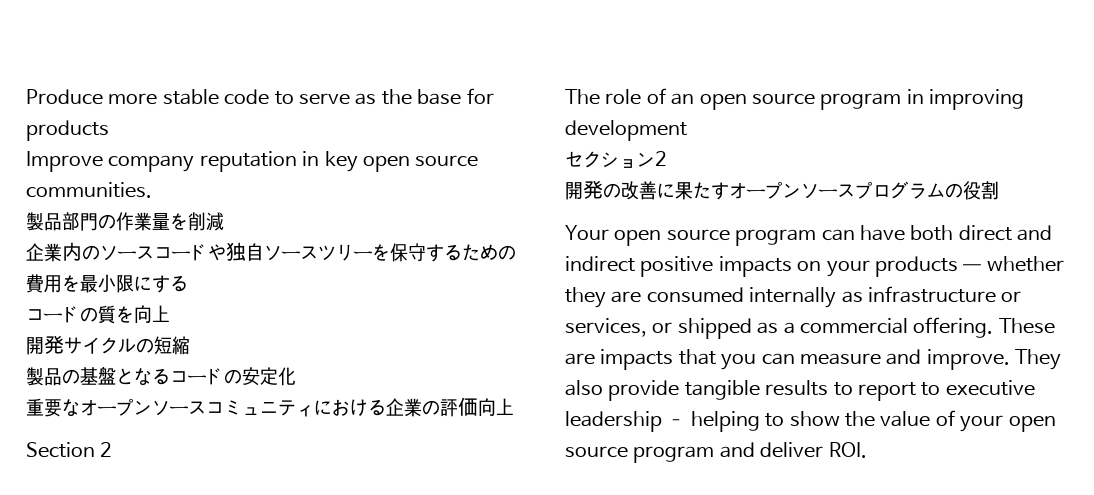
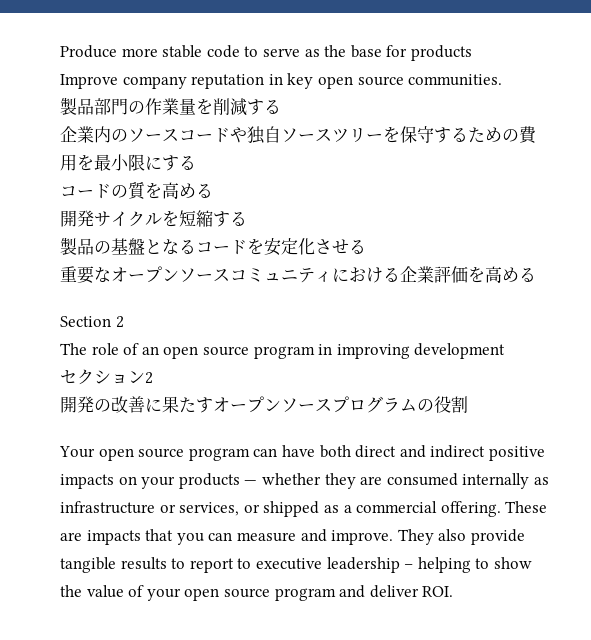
(224, 221) none -> [247,99,281,115] する
[134,305,170,324] 向上 -> [162,182,213,199] 高める
[136,338,154,353] の -> [162,210,179,227] を
(190, 345) none -> [213,211,247,227] する
[224,369,242,384] の -> [247,238,264,255] を
(296, 376) none -> [315,239,366,254] させる
[422,397,514,417] の評価向上 -> [434,266,536,283] 評価を高める

